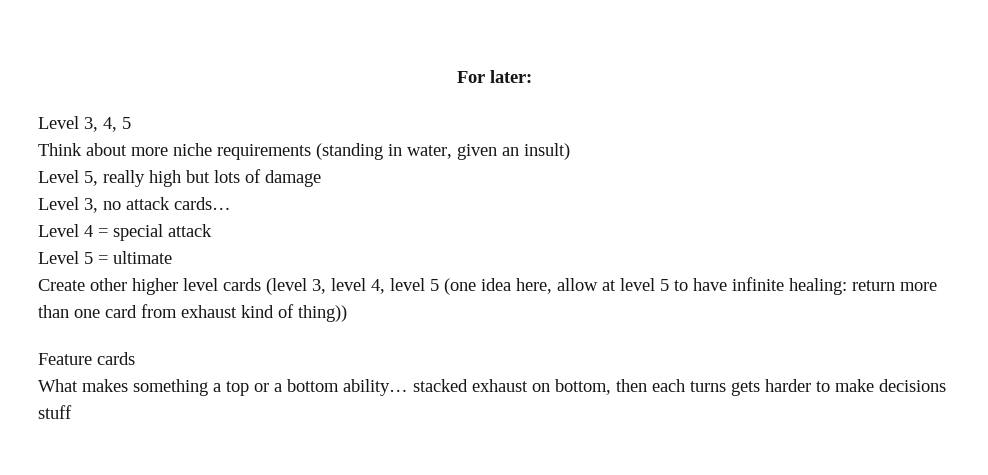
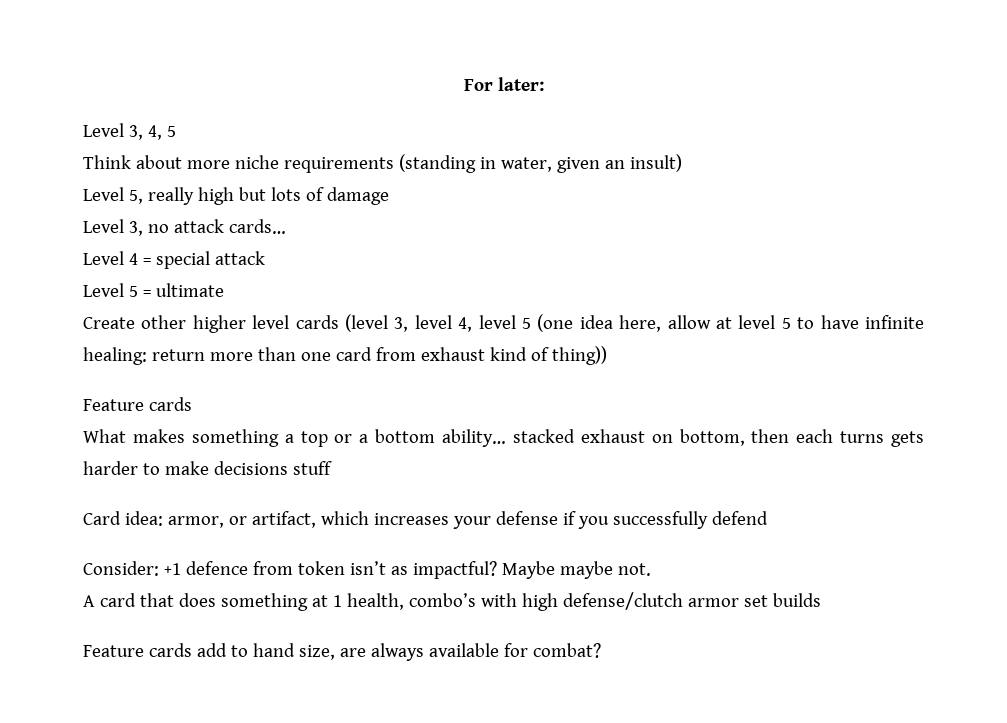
(72, 412) none -> [83,511,768,529] [83,561,651,579] [83,592,821,611] [83,643,601,661] // Card idea: armor, or artifact, which increases your defense if you successfully defend // Consider: +1 defence from token isn’t as impactful? Maybe maybe not. // A card that does something at 1 health, combo’s with high defense/clutch armor set builds // Feature cards add to hand size, are always available for combat?

